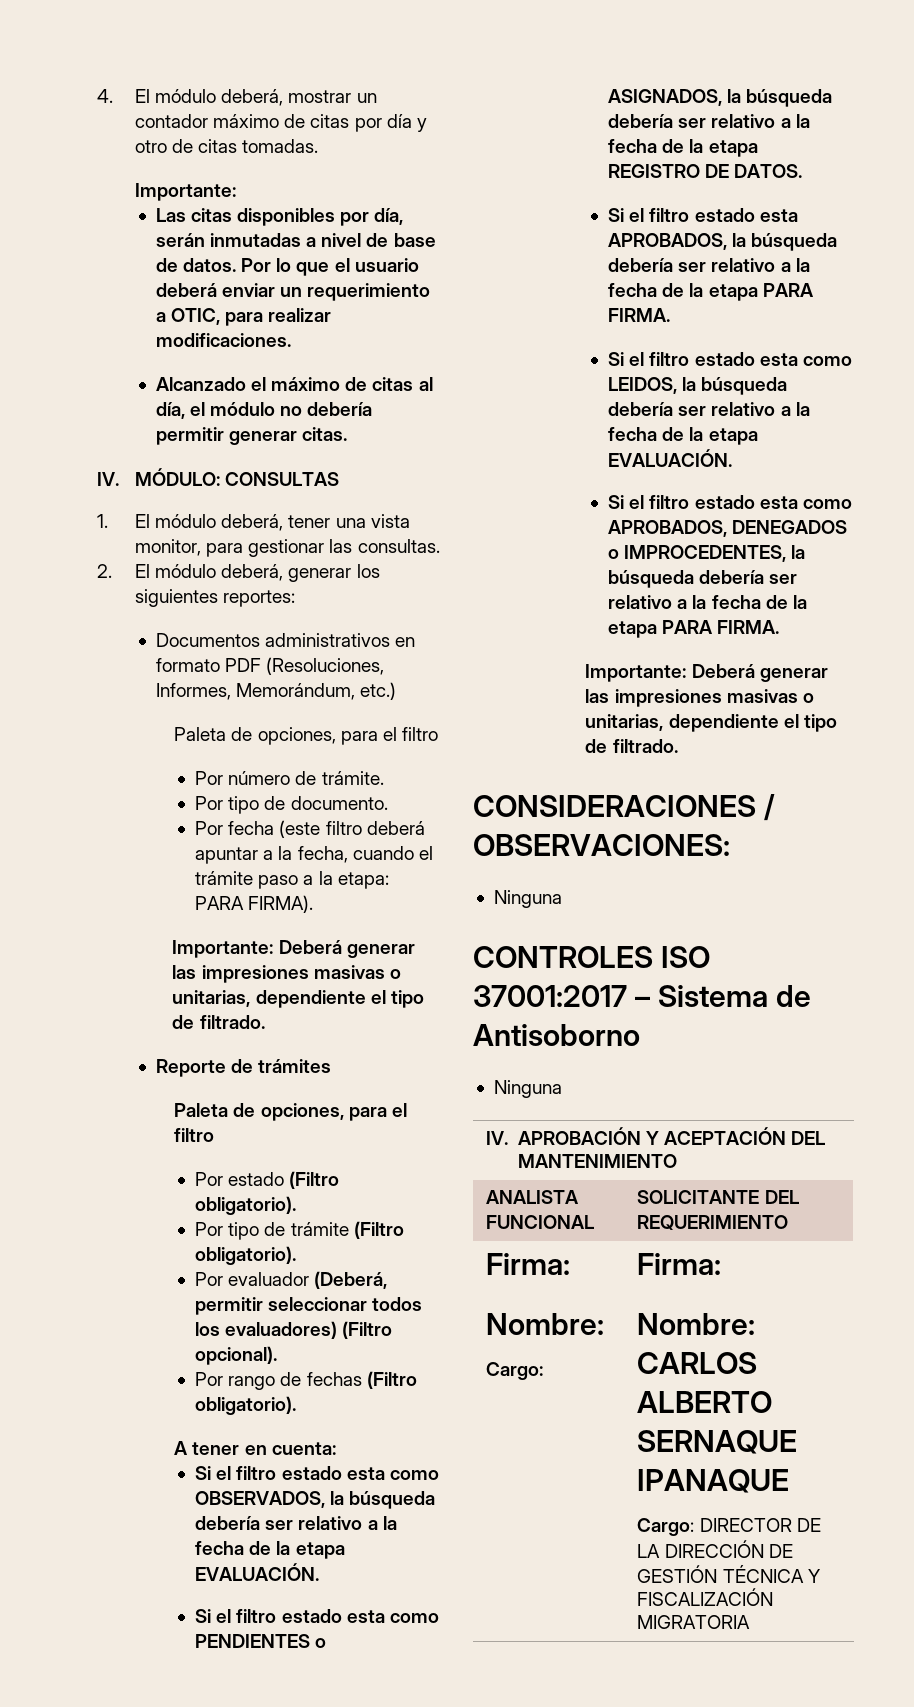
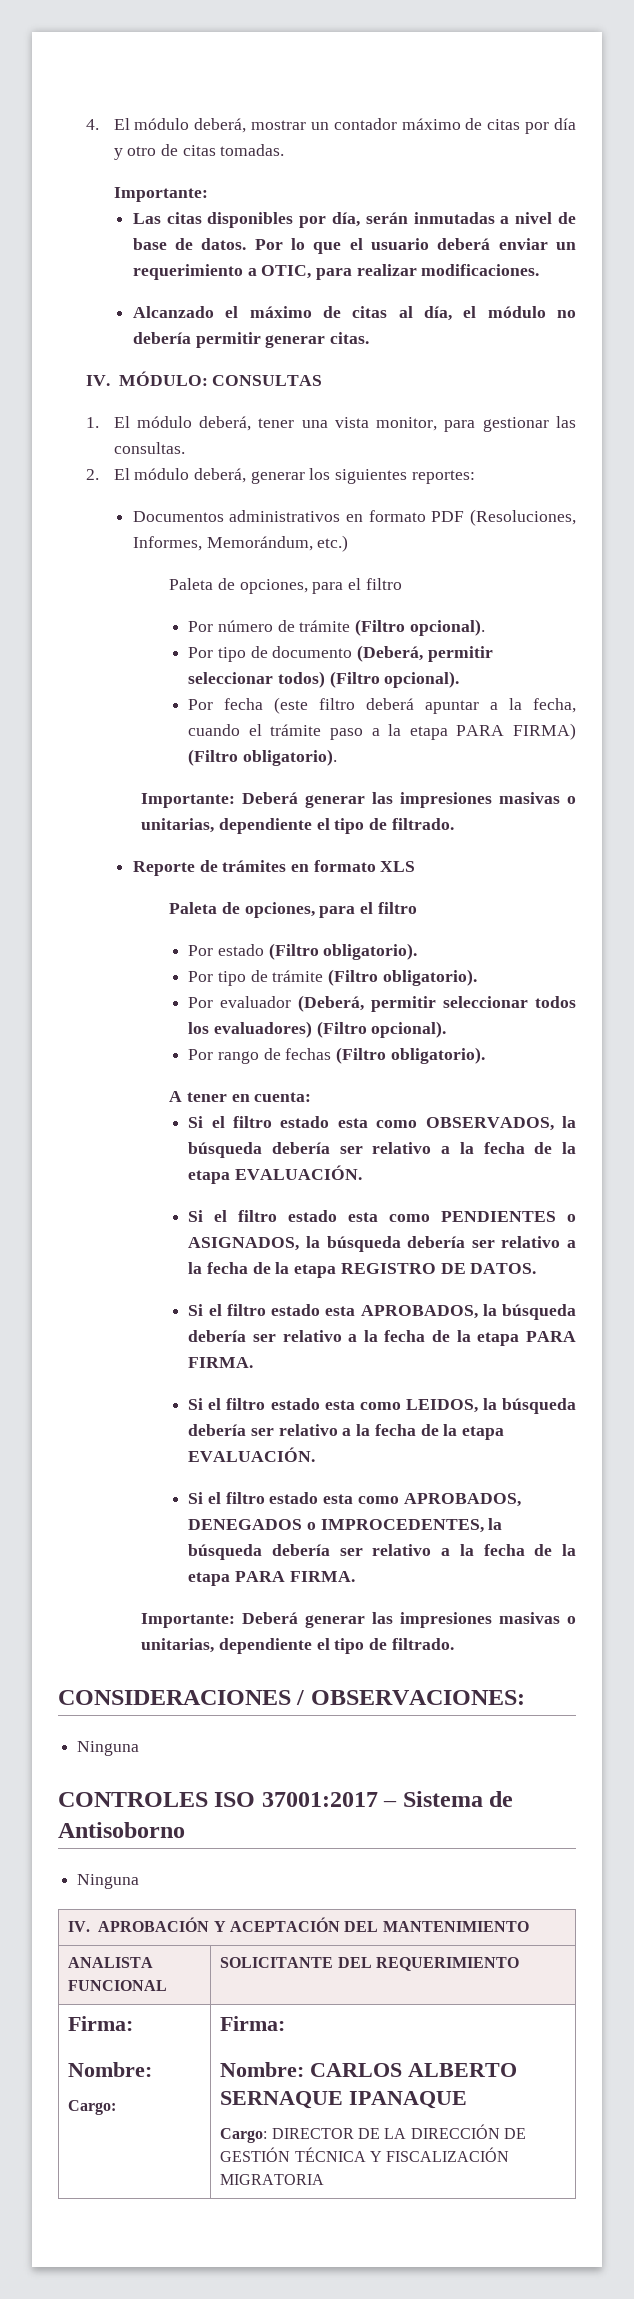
[321,771,384,785] [195,796,388,814] trámite. // Por tipo de documento. -> [299,619,485,636] [188,645,493,662] [188,671,460,688] trámite (Filtro opcional). // Por tipo de documento (Deberá, permitir seleccionar todos) (Filtro opcional).
[337,872,389,889] [195,895,314,913] etapa: PARA FIRMA). -> [409,723,576,740] [188,749,338,766] etapa PARA FIRMA) (Filtro obligatorio).
(332, 1066) none -> [290,860,416,872] en formato XLS

